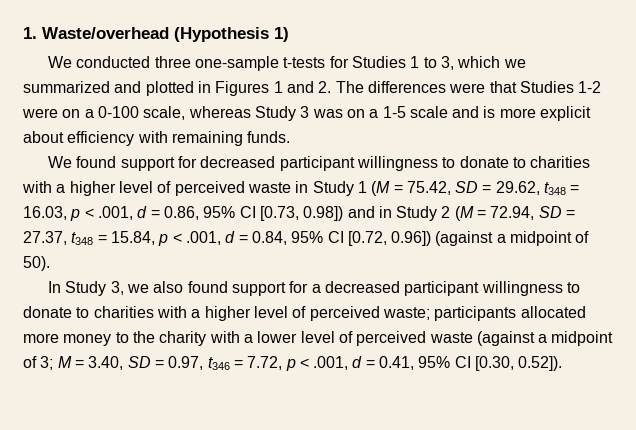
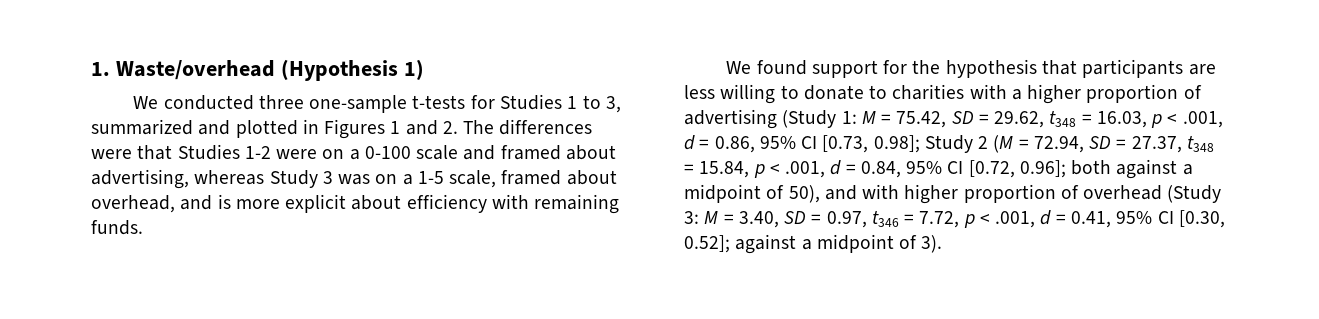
[457,56,526,68] which we -> (621, 104) none
[143,106,186,120] scale, -> [416,145,616,160] [91,169,189,189] scale and framed about advertising,
[409,106,448,118] scale -> [449,170,617,188] [91,195,175,213] scale, framed about overhead,
[200,156,591,171] [22,181,391,196] decreased participant willingness to donate to charities with a higher level of perceived waste in Study 1 (M -> [912,59,1216,78] [684,84,1202,104] [684,109,876,129] the hypothesis that participants are less willing to donate to charities with a higher proportion of advertising (Study 1: M
[303,206,392,221] 0.98]) and in -> [873,135,920,153] 0.98];
[391,231,590,246] [23,256,50,271] [48,281,581,296] [23,306,586,321] [23,331,614,346] [23,356,54,370] 0.96]) (against a midpoint of 50). // In Study 3, we also found support for a decreased participant willingness to donate to charities with a higher level of perceived waste; participants allocated more money to the charity with a lower level of perceived waste (against a midpoint of 3; -> [1019,159,1193,179] [684,184,1222,204] [684,211,699,224] 0.96]; both against a midpoint of 50), and with higher proportion of overhead (Study 3:
[518,356,563,371] 0.52]). -> [684,234,943,254] 0.52]; against a midpoint of 3).

